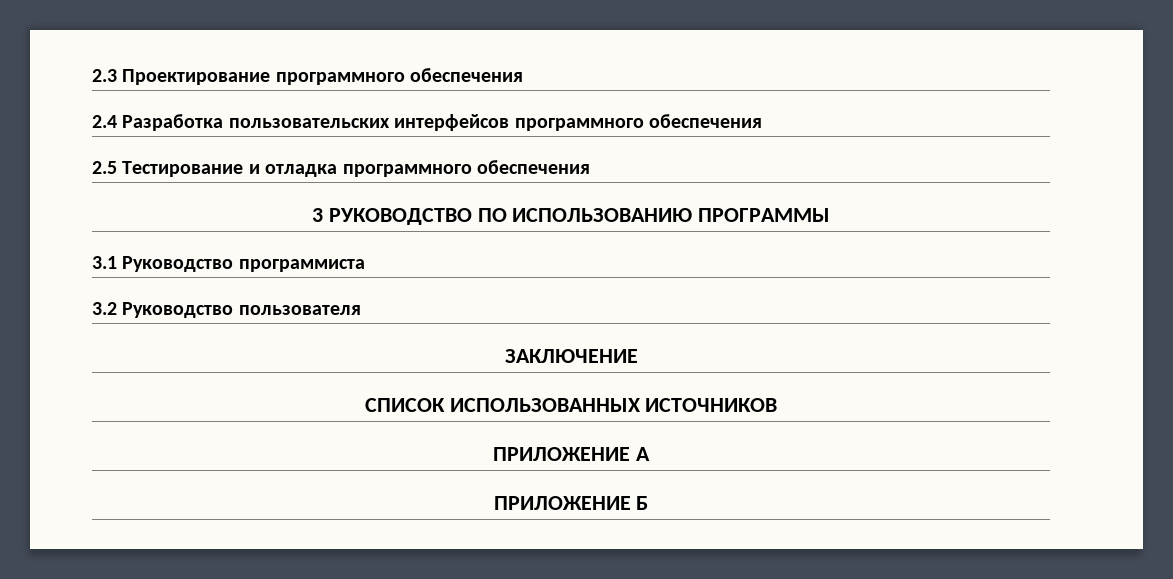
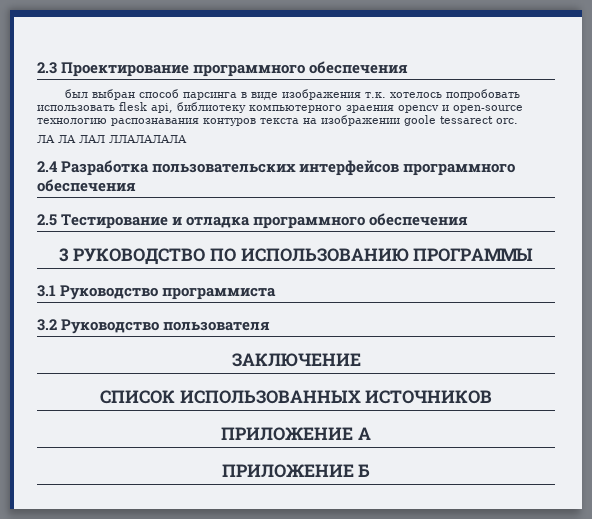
(524, 75) none -> [65,89,521,100] [37,102,523,113] [37,115,518,126] [37,135,187,143] // был выбран способ парсинга в виде изображения т.к. хотелось попробовать использовать flesk api, библиотеку компьютерного зраения opencv и open-source технологию распознавания контуров текста на изображении goole tessarect orc. // ЛА ЛА ЛАЛ ЛЛАЛАЛАЛА

